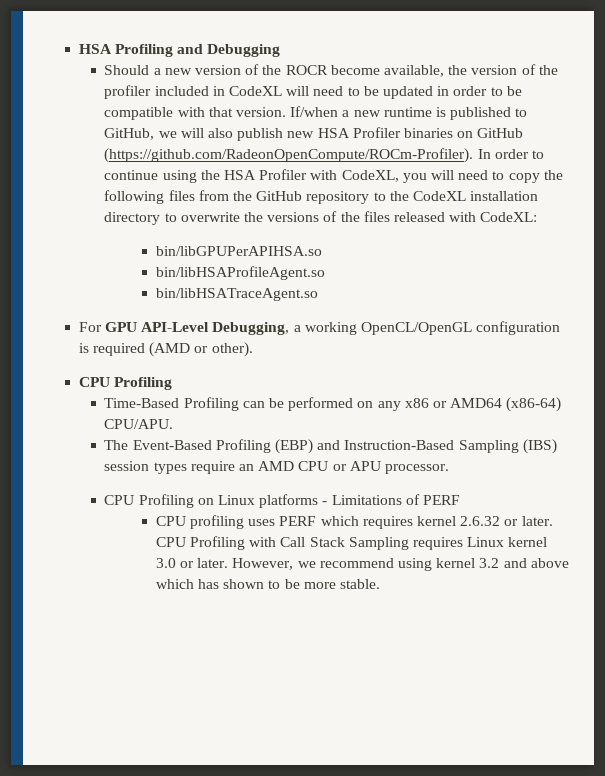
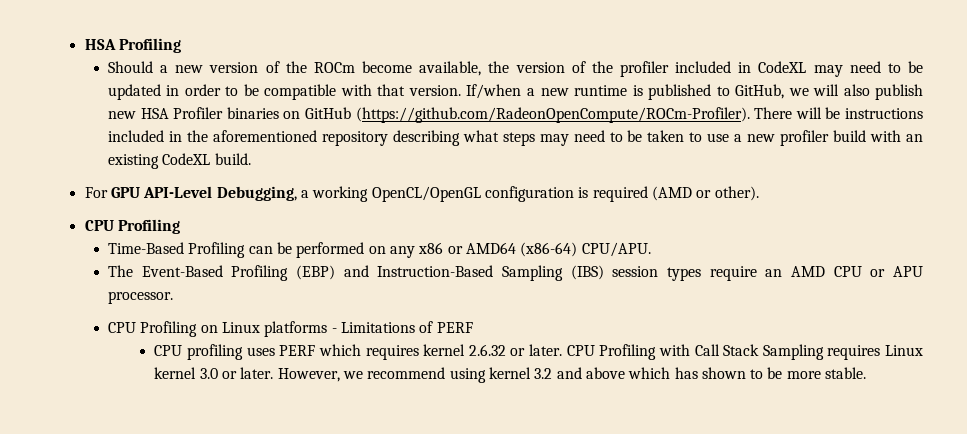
[177,44,281,57] and Debugging -> (182, 45) none
[285,65,328,75] ROCR -> [313,62,355,73] ROCm
[286,86,310,96] will -> [813,65,843,77] may
[477,149,545,159] [104,169,563,183] [104,190,539,204] [104,211,538,225] [155,246,322,256] [155,266,325,280] [155,288,318,301] In order to continue using the HSA Profiler with CodeXL, you will need to copy the following files from the GitHub repository to the CodeXL installation directory to overwrite the versions of the files released with CodeXL: // bin/libGPUPerAPIHSA.so // bin/libHSAProfileAgent.so // bin/libHSATraceAgent.so -> [754,107,923,119] [107,130,924,146] [107,153,251,169] There will be instructions included in the aforementioned repository describing what steps may need to be taken to use a new profiler build with an existing CodeXL build.

